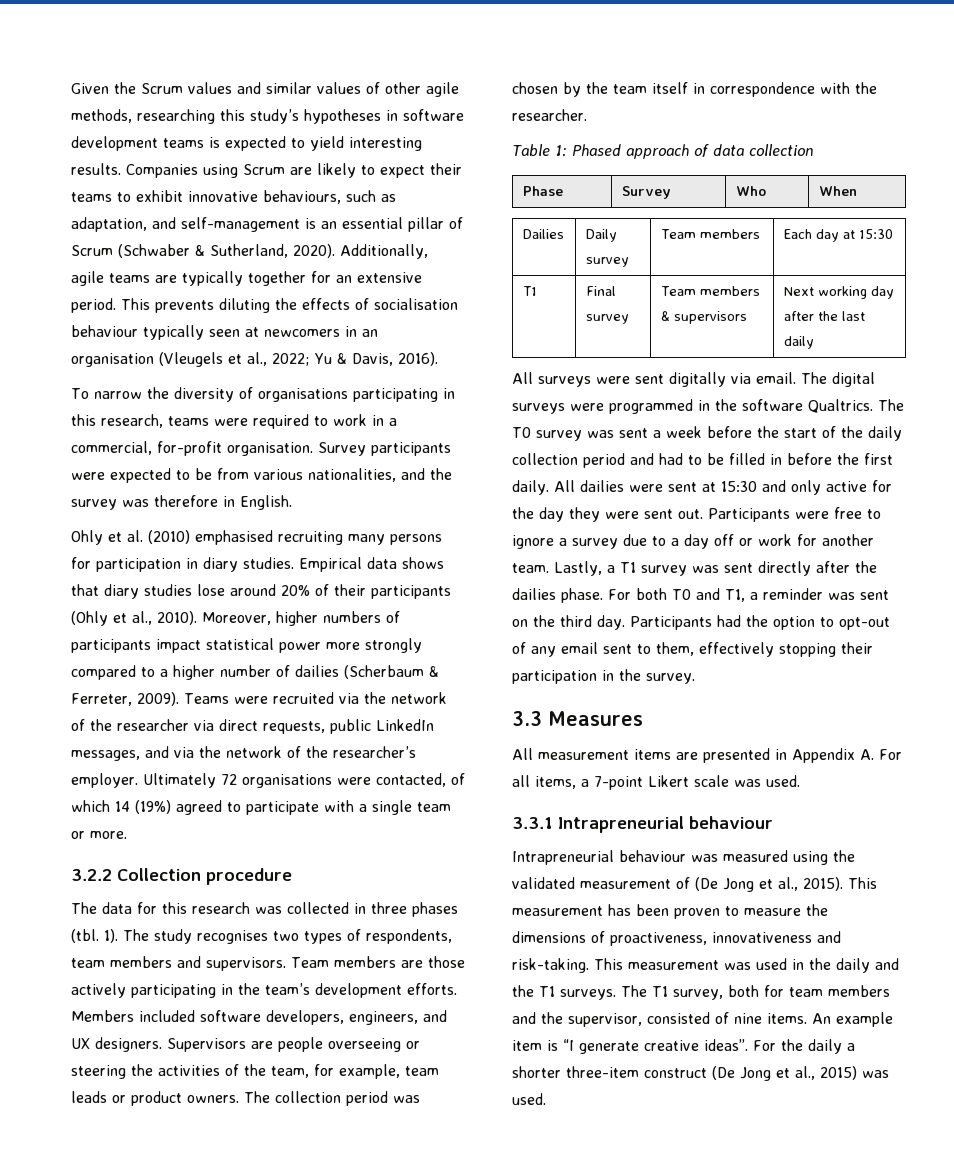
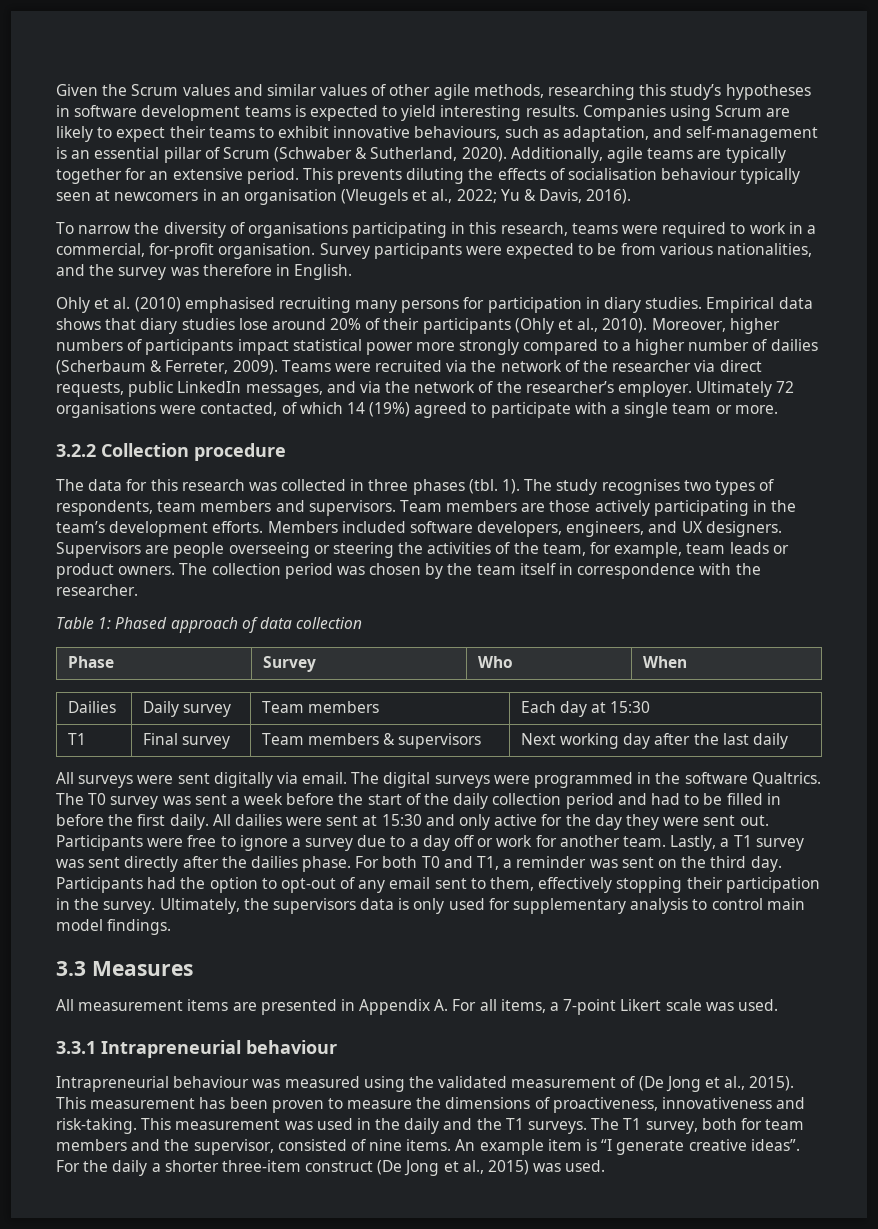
(695, 678) none -> [159,898,805,914] [56,919,172,935] Ultimately, the supervisors data is only used for supplementary analysis to control main model findings.

